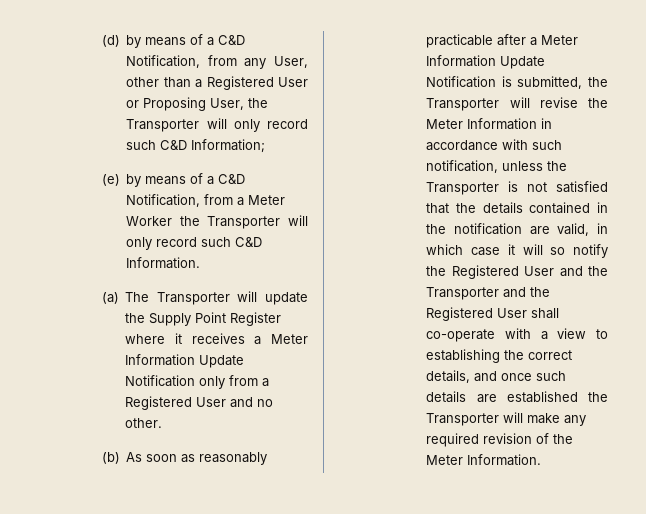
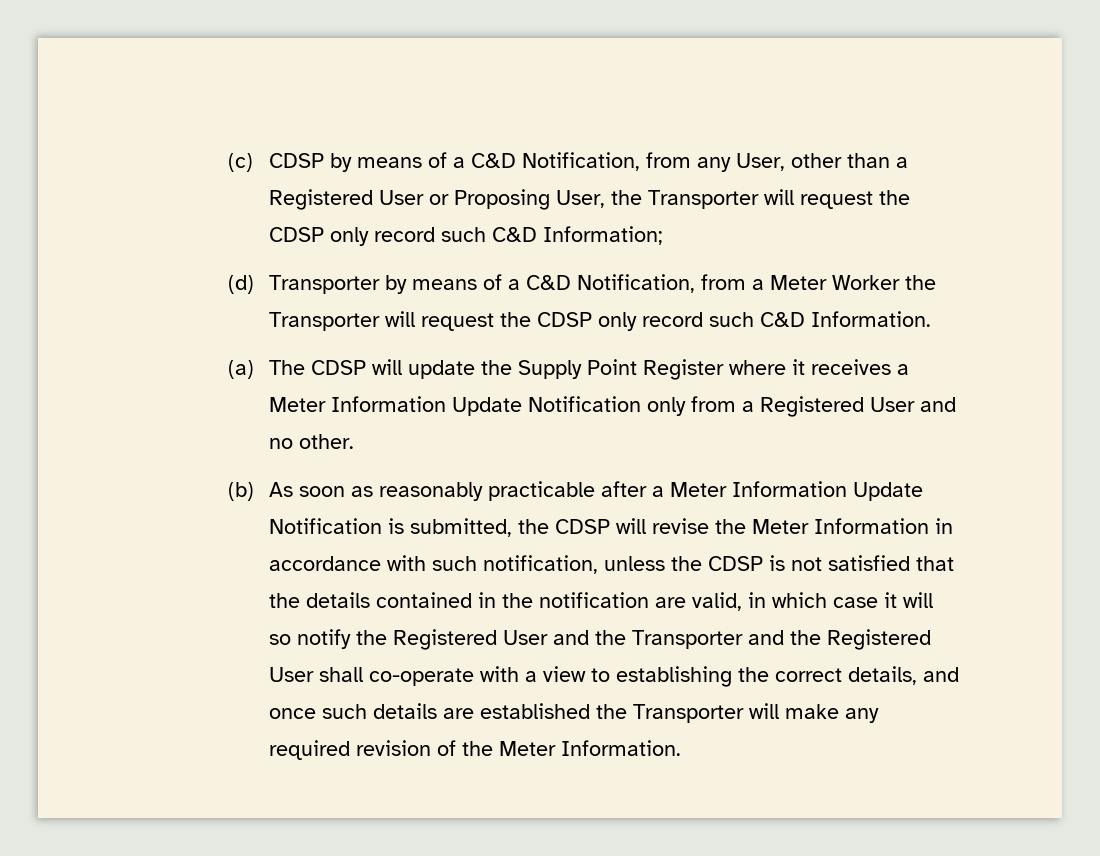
[101,35,120,47] (d) -> [227,153,324,172] (c) CDSP
(227, 123) none -> [799,190,910,209] [268,227,324,242] request the CDSP
[101,174,120,186] (e) -> [227,275,380,294] (d) Transporter
(308, 220) none -> [420,312,592,331] request the CDSP
[156,292,230,305] Transporter -> [310,360,366,375] CDSP
[426,98,500,111] Transporter -> [554,519,610,534] CDSP
[426,182,500,195] Transporter -> [707,556,763,571] CDSP

